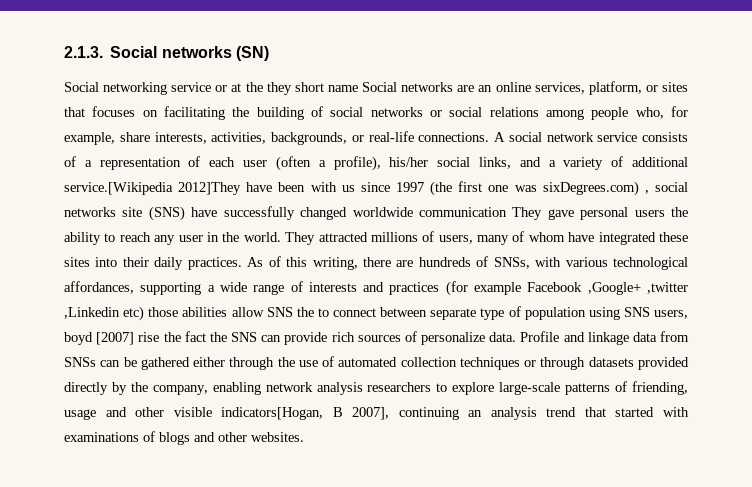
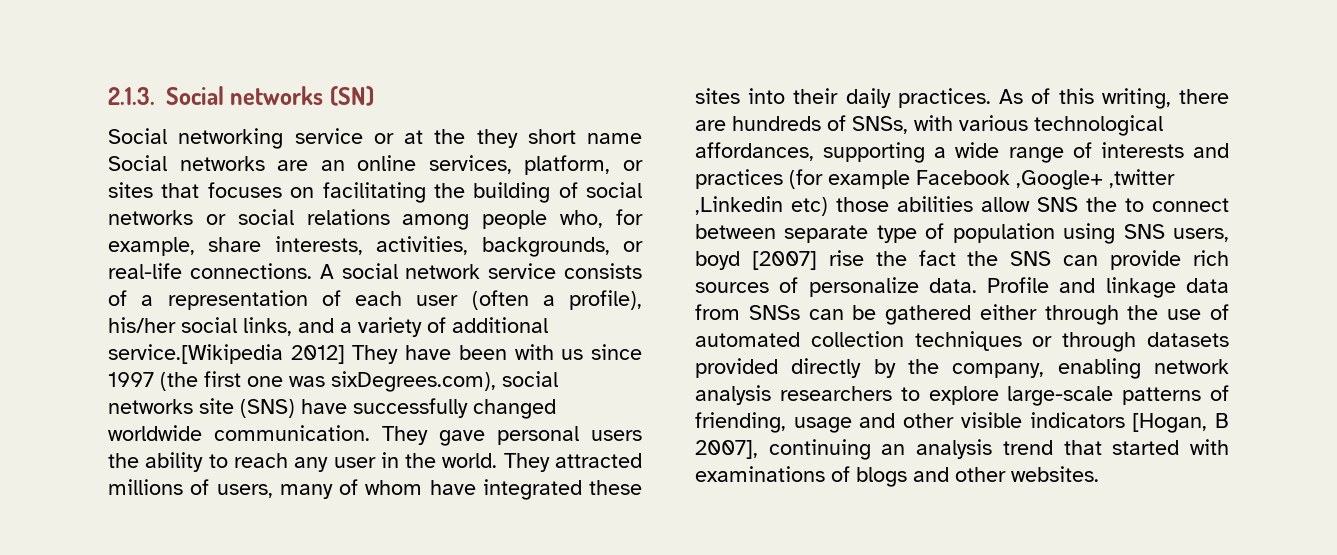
[178,182,242,195] 2012]They -> [290,345,399,364] 2012] They
[542,181,649,196] sixDegrees.com) , -> [331,371,496,392] sixDegrees.com),
[418,207,507,217] communication -> [214,425,370,441] communication.
[221,407,324,420] indicators[Hogan, -> [1029,412,1208,433] indicators [Hogan,

